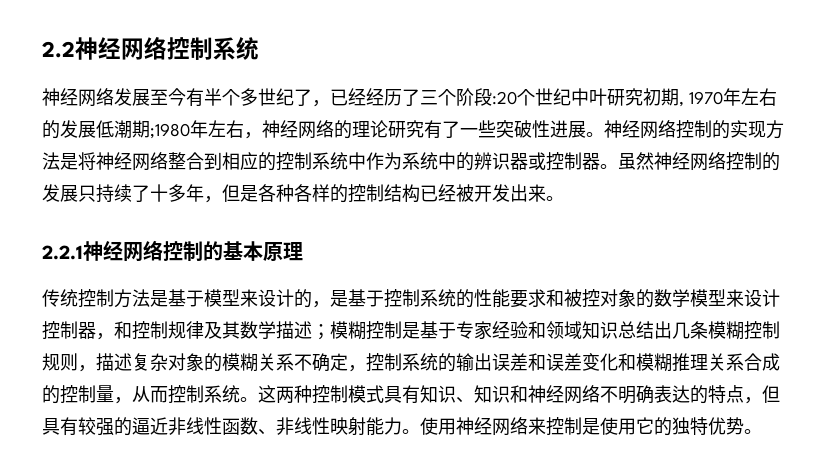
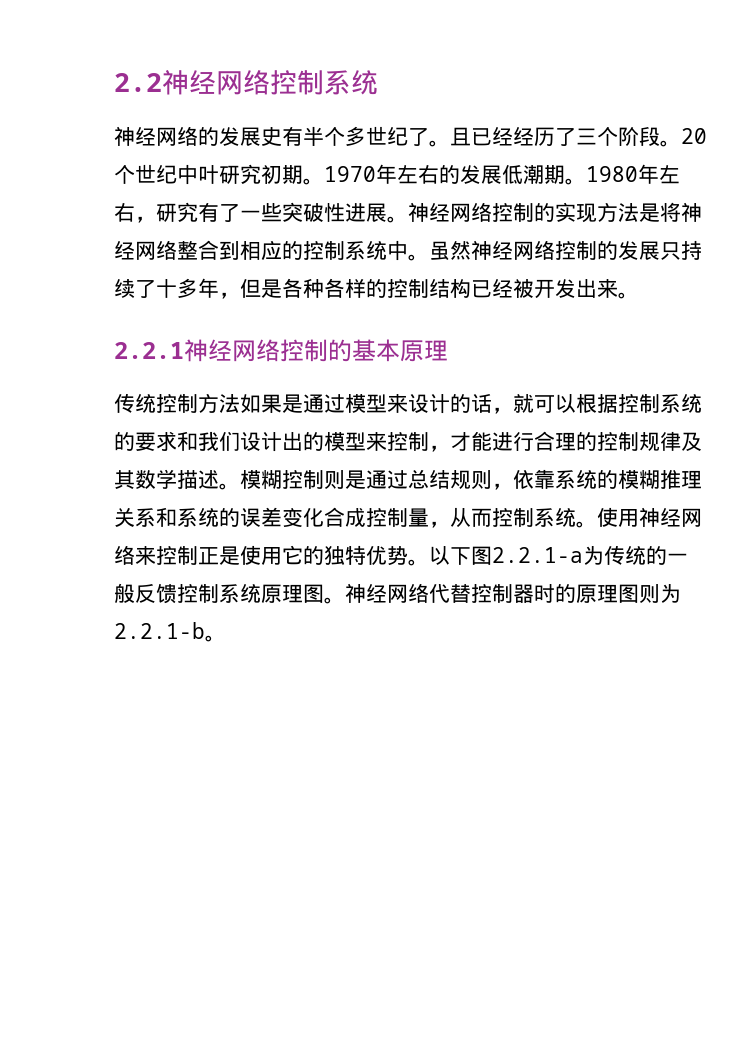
[114,88,186,106] 发展至今 -> [198,127,282,146] 的发展史
[312,100,330,107] ， -> [429,127,471,147] 。且
[492,91,517,105] :20 -> [660,128,707,147] 。20
[679,101,684,107] , -> [303,178,324,185] 。
[150,123,190,139] ;1980 -> [565,166,638,185] 。1980
[262,120,388,139] 神经网络的理论 -> (156, 219) none
[366,152,600,171] 作为系统中的辨识器或控制器 -> (408, 250) none
[150,289,204,307] 是基于 -> [240,394,345,413] 如果是通过
[312,289,780,308] [42,321,132,340] ，是基于控制系统的性能要求和被控对象的数学模型来设计控制器，和 -> [471,394,702,414] [114,431,597,452] 话，就可以根据控制系统的要求和我们设计出的模型来控制，才能进行合理的
[312,321,780,340] [42,353,780,372] [42,385,60,404] ；模糊控制是基于专家经验和领域知识总结出几条模糊控制规则，描述复杂对象的模糊关系不确定，控制系统的输出误差和误差变化和模糊推理关系合成的 -> [219,469,702,490] [114,507,366,527] 。模糊控制则是通过总结规则，依靠系统的模糊推理关系和系统的误差变化合成
[258,385,780,404] [42,417,420,436] 这两种控制模式具有知识、知识和神经网络不明确表达的特点，但具有较强的逼近非线性函数、非线性映射能力。 -> (597, 524) none
(582, 426) none -> [198,547,219,565] 正
(762, 431) none -> [429,545,688,565] [114,583,681,604] [114,622,226,642] 以下图2.2.1-a为传统的一般反馈控制系统原理图。神经网络代替控制器时的原理图则为2.2.1-b。

